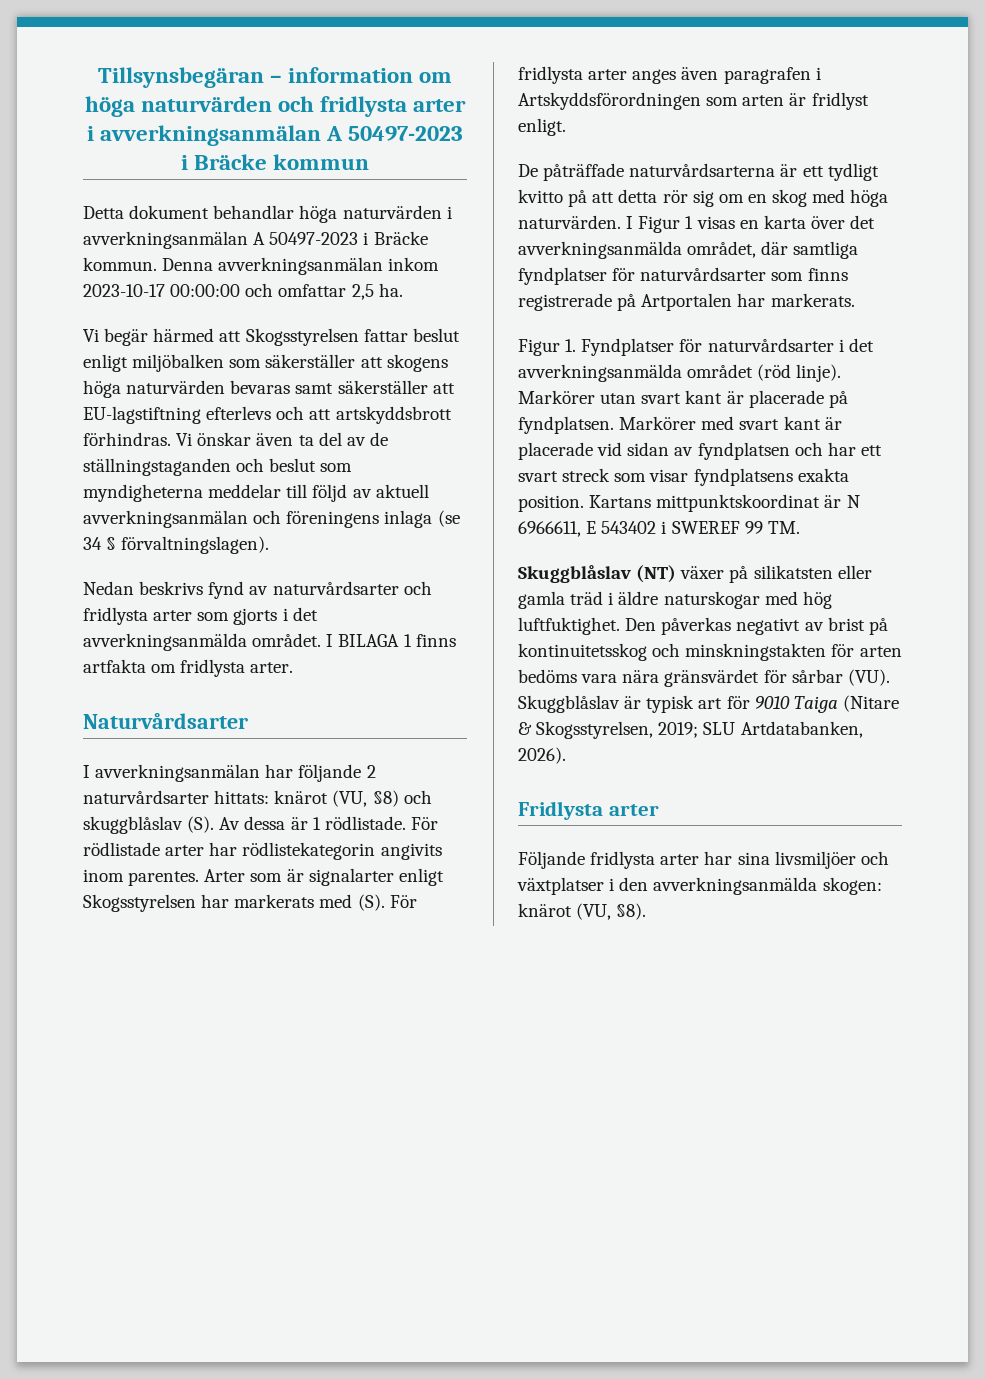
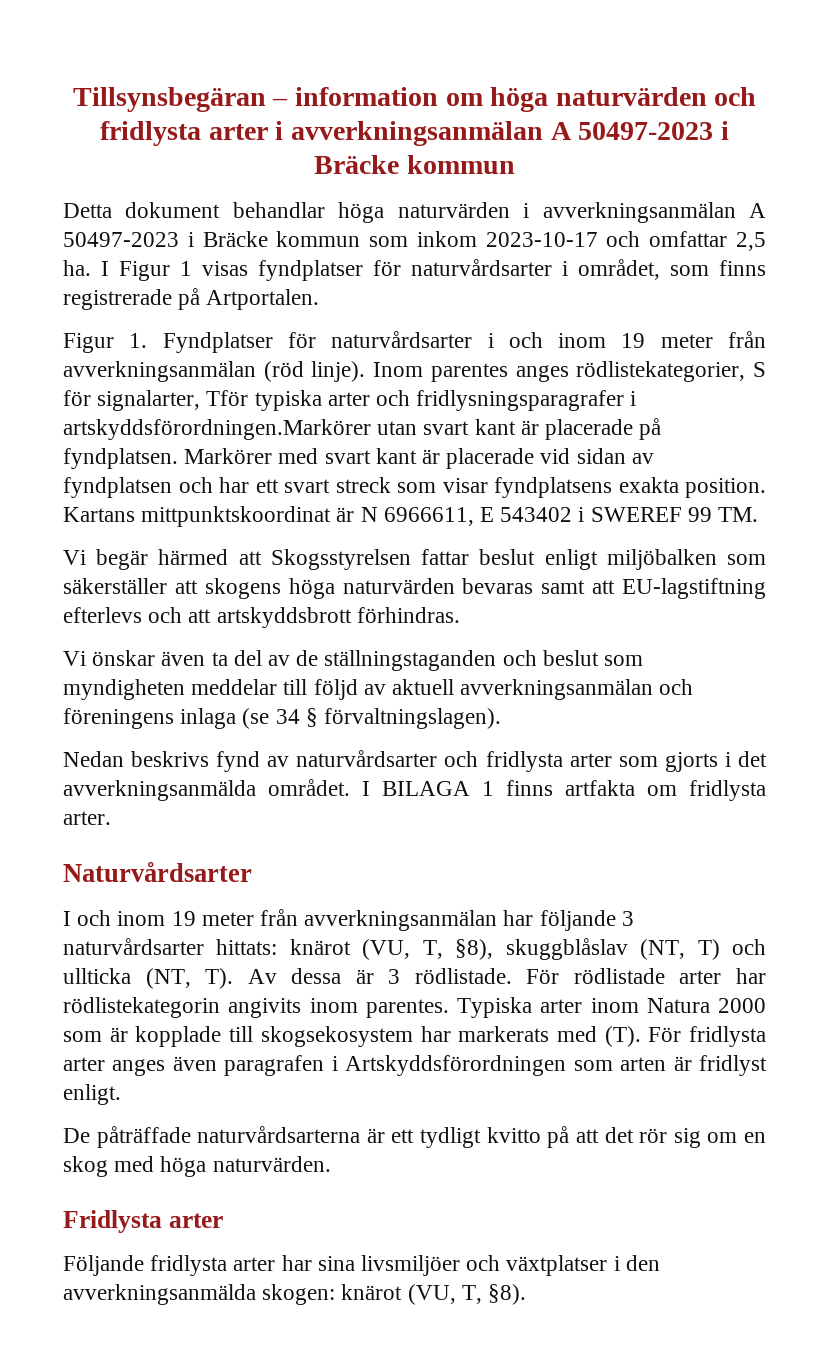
[83,257,384,275] kommun. Denna avverkningsanmälan -> [276,231,409,247] kommun som
[170,284,241,297] 00:00:00 -> (598, 239) none
(403, 290) none -> [101,259,766,281] [63,288,320,310] [63,331,766,353] [63,361,766,382] [63,390,637,411] [63,418,662,440] [63,448,654,469] [63,477,766,498] [63,506,759,527] I Figur 1 visas fyndplatser för naturvårdsarter i området, som finns registrerade på Artportalen. // Figur 1. Fyndplatser för naturvårdsarter i och inom 19 meter från avverkningsanmälan (röd linje). Inom parentes anges rödlistekategorier, S för signalarter, Tför typiska arter och fridlysningsparagrafer i artskyddsförordningen.Markörer utan svart kant är placerade på fyndplatsen. Markörer med svart kant är placerade vid sidan av fyndplatsen och har ett svart streck som visar fyndplatsens exakta position. Kartans mittpunktskoordinat är N 6966611, E 543402 i SWEREF 99 TM.
[337,380,428,394] säkerställer -> (586, 587) none
(171, 439) none -> (460, 615) //
[83,484,203,502] myndigheterna -> [63,679,185,700] myndigheten
(90, 771) none -> [77,909,299,926] och inom 19 meter från
[366,765,376,778] 2 -> [621,911,634,926] 3
[372,790,432,807] [83,816,215,834] §8) och skuggblåslav (S). -> [422,938,767,960] [63,968,234,989] T, §8), skuggblåslav (NT, T) och ullticka (NT, T).
[312,817,321,830] 1 -> [388,969,401,984] 3
[204,868,444,886] [83,894,196,912] Arter som är signalarter enligt Skogsstyrelsen -> [457,997,766,1018] [63,1026,413,1047] Typiska arter inom Natura 2000 som är kopplade till skogsekosystem
[357,894,385,911] (S). -> [604,1026,641,1047] (T).
[618,189,658,203] detta -> [604,1127,634,1143] det
[626,215,876,233] [518,241,859,259] [518,267,848,285] [518,293,855,311] [518,338,874,356] [518,364,842,382] [518,390,848,408] [518,416,842,434] [518,442,882,460] [518,468,849,486] [518,494,860,512] [518,521,800,537] [518,565,872,583] [518,591,832,609] [518,617,888,635] [518,643,902,661] [518,669,890,687] [518,695,899,713] [518,721,863,739] [518,747,566,764] I Figur 1 visas en karta över det avverkningsanmälda området, där samtliga fyndplatser för naturvårdsarter som finns registrerade på Artportalen har markerats. // Figur 1. Fyndplatser för naturvårdsarter i det avverkningsanmälda området (röd linje). Markörer utan svart kant är placerade på fyndplatsen. Markörer med svart kant är placerade vid sidan av fyndplatsen och har ett svart streck som visar fyndplatsens exakta position. Kartans mittpunktskoordinat är N 6966611, E 543402 i SWEREF 99 TM. // Skuggblåslav (NT) växer på silikatsten eller gamla träd i äldre naturskogar med hög luftfuktighet. Den påverkas negativt av brist på kontinuitetsskog och minskningstakten för arten bedöms vara nära gränsvärdet för sårbar (VU). Skuggblåslav är typisk art för 9010 Taiga (Nitare & Skogsstyrelsen, 2019; SLU Artdatabanken, 2026). -> (331, 1164) none
(612, 911) none -> [461,1285,482,1304] T,

